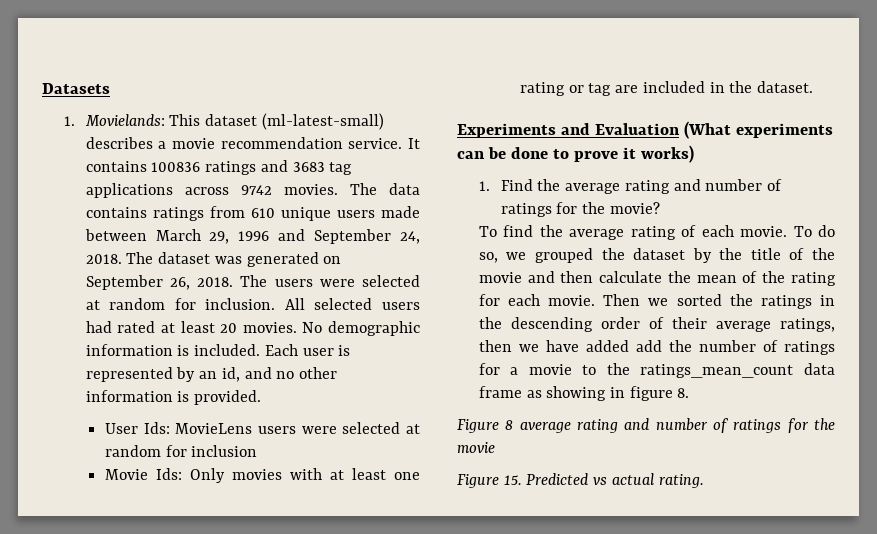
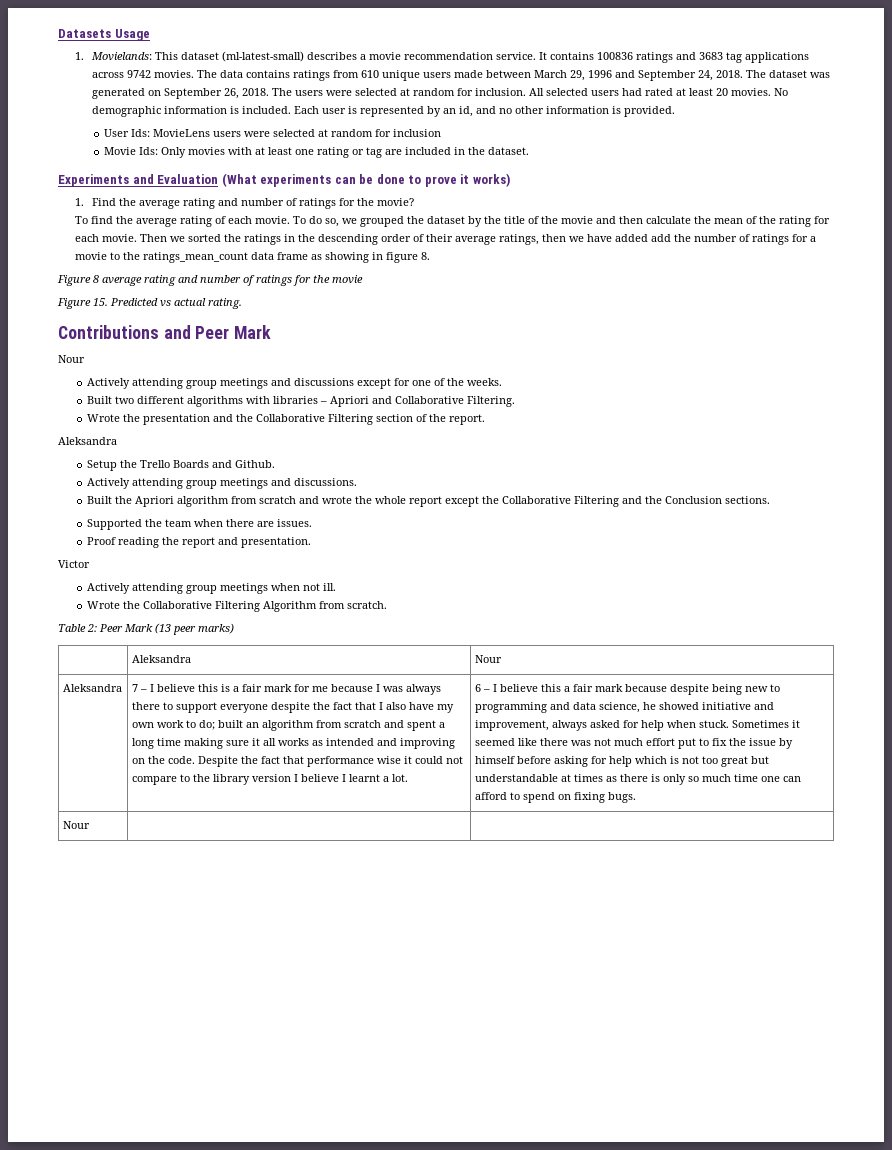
(110, 88) none -> [114,29,150,41] Usage
(704, 481) none -> [58,325,272,339] [58,355,85,363] [87,378,503,389] [87,396,516,407] [87,414,486,425] [58,437,117,445] [87,460,276,471] [87,478,358,489] [87,496,771,507] [87,519,313,530] [87,537,312,548] [58,560,90,568] [87,583,337,594] [87,601,388,612] [58,623,234,635] [131,655,191,663] [474,655,502,663] [62,684,122,692] [131,684,441,695] [131,702,454,713] [131,720,445,731] [131,738,455,749] [131,756,463,767] [131,774,408,785] [474,684,780,695] [474,702,774,713] [474,720,800,731] [474,738,793,749] [474,756,769,767] [474,774,801,785] [474,792,636,803] [62,821,90,829] // Contributions and Peer Mark // Nour // Actively attending group meetings and discussions except for one of the weeks. // Built two different algorithms with libraries – Apriori and Collaborative Filtering. // Wrote the presentation and the Collaborative Filtering section of the report. // Aleksandra // Setup the Trello Boards and Github. // Actively attending group meetings and discussions. // Built the Apriori algorithm from scratch and wrote the whole report except the Collaborative Filtering and the Conclusion sections. // Supported the team when there are issues. // Proof reading the report and presentation. // Victor // Actively attending group meetings when not ill. // Wrote the Collaborative Filtering Algorithm from scratch. // Table 2: Peer Mark (13 peer marks) // | Aleksandra | Nour // Aleksandra | 7 – I believe this is a fair mark for me because I was always there to support everyone despite the fact that I also have my own work to do; built an algorithm from scratch and spent a long time making sure it all works as intended and improving on the code. Despite the fact that performance wise it could not compare to the library version I believe I learnt a lot. | 6 – I believe this a fair mark because despite being new to programming and data science, he showed initiative and improvement, always asked for help when stuck. Sometimes it seemed like there was not much effort put to fix the issue by himself before asking for help which is not too great but understandable at times as there is only so much time one can afford to spend on fixing bugs. // Nour | |

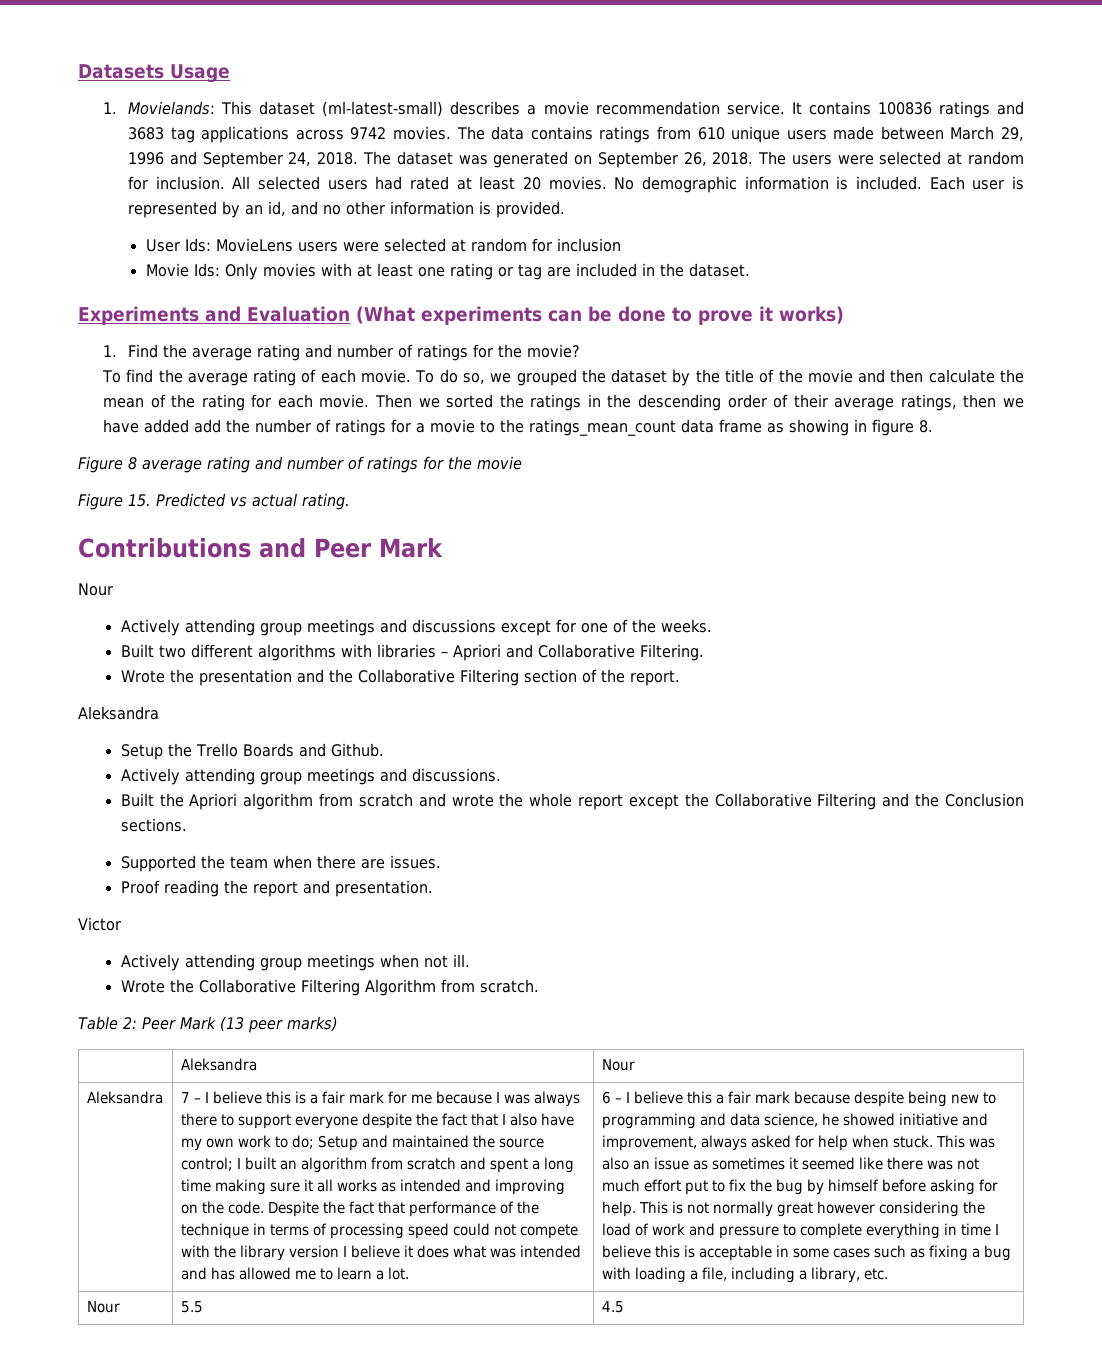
(215, 725) none -> [317,1135,544,1151] [180,1157,241,1171] Setup and maintained the source control; I
[376,756,463,764] [131,774,190,785] wise it could not compare to -> [499,1201,539,1214] [180,1223,578,1239] [180,1245,210,1257] of the technique in terms of processing speed could not compete with
[341,774,380,782] I learnt -> [403,1245,581,1258] [180,1267,372,1280] it does what was intended and has allowed me to learn
[731,720,789,728] Sometimes -> [935,1135,995,1148] [601,1157,785,1170] This was also an issue as sometimes
[748,738,776,746] issue -> [775,1179,803,1195] bug
[608,756,769,767] [474,774,801,785] [474,792,636,803] help which is not too great but understandable at times as there is only so much time one can afford to spend on fixing bugs. -> [601,1201,985,1217] [601,1223,999,1239] [601,1245,1011,1261] [601,1267,888,1283] help. This is not normally great however considering the load of work and pressure to complete everything in time I believe this is acceptable in some cases such as fixing a bug with loading a file, including a library, etc.
(90, 825) | -> [180,1301,203,1313] [601,1301,624,1313] 5.5 | 4.5

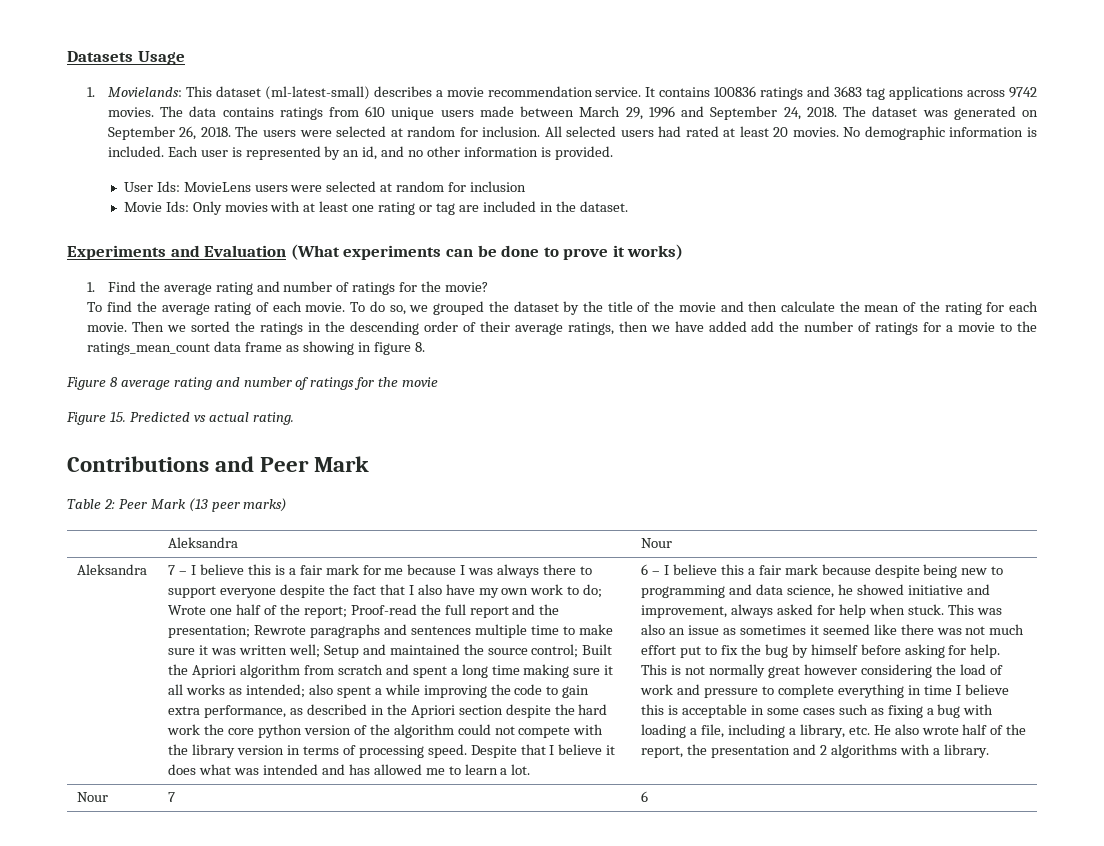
[78,583,113,596] [120,619,712,636] [120,644,704,661] [120,669,680,686] [78,706,159,720] [120,743,384,760] [120,768,501,785] [120,793,1024,810] [120,818,187,832] [120,855,441,872] [120,880,433,897] [78,917,121,931] [120,954,470,971] [120,979,539,996] // Nour // Actively attending group meetings and discussions except for one of the weeks. // Built two different algorithms with libraries – Apriori and Collaborative Filtering. // Wrote the presentation and the Collaborative Filtering section of the report. // Aleksandra // Setup the Trello Boards and Github. // Actively attending group meetings and discussions. // Built the Apriori algorithm from scratch and wrote the whole report except the Collaborative Filtering and the Conclusion sections. // Supported the team when there are issues. // Proof reading the report and presentation. // Victor // Actively attending group meetings when not ill. // Wrote the Collaborative Filtering Algorithm from scratch. -> (370, 464) none
(314, 1142) none -> [168,604,560,618] [168,624,613,638] [168,644,320,658] Wrote one half of the report; Proof-read the full report and the presentation; Rewrote paragraphs and sentences multiple time to make sure it was written well;
[236,1157,297,1170] I built an -> [582,644,613,655] [168,664,237,678] Built the Apriori
[399,1179,565,1195] [180,1201,539,1217] [180,1223,449,1239] intended and improving on the code. Despite the fact that performance of the technique in terms of processing speed -> [246,684,590,698] [168,704,608,718] [167,724,454,738] intended; also spent a while improving the code to gain extra performance, as described in the Apriori section despite the hard work the core python version of the algorithm
(339, 1251) none -> [287,744,546,758] in terms of processing speed. Despite that
(888, 1274) none -> [873,724,1027,735] [641,744,989,758] He also wrote half of the report, the presentation and 2 algorithms with a library.
[180,1301,203,1313] [601,1301,624,1313] 5.5 | 4.5 -> [168,792,176,802] [641,791,649,802] 7 | 6

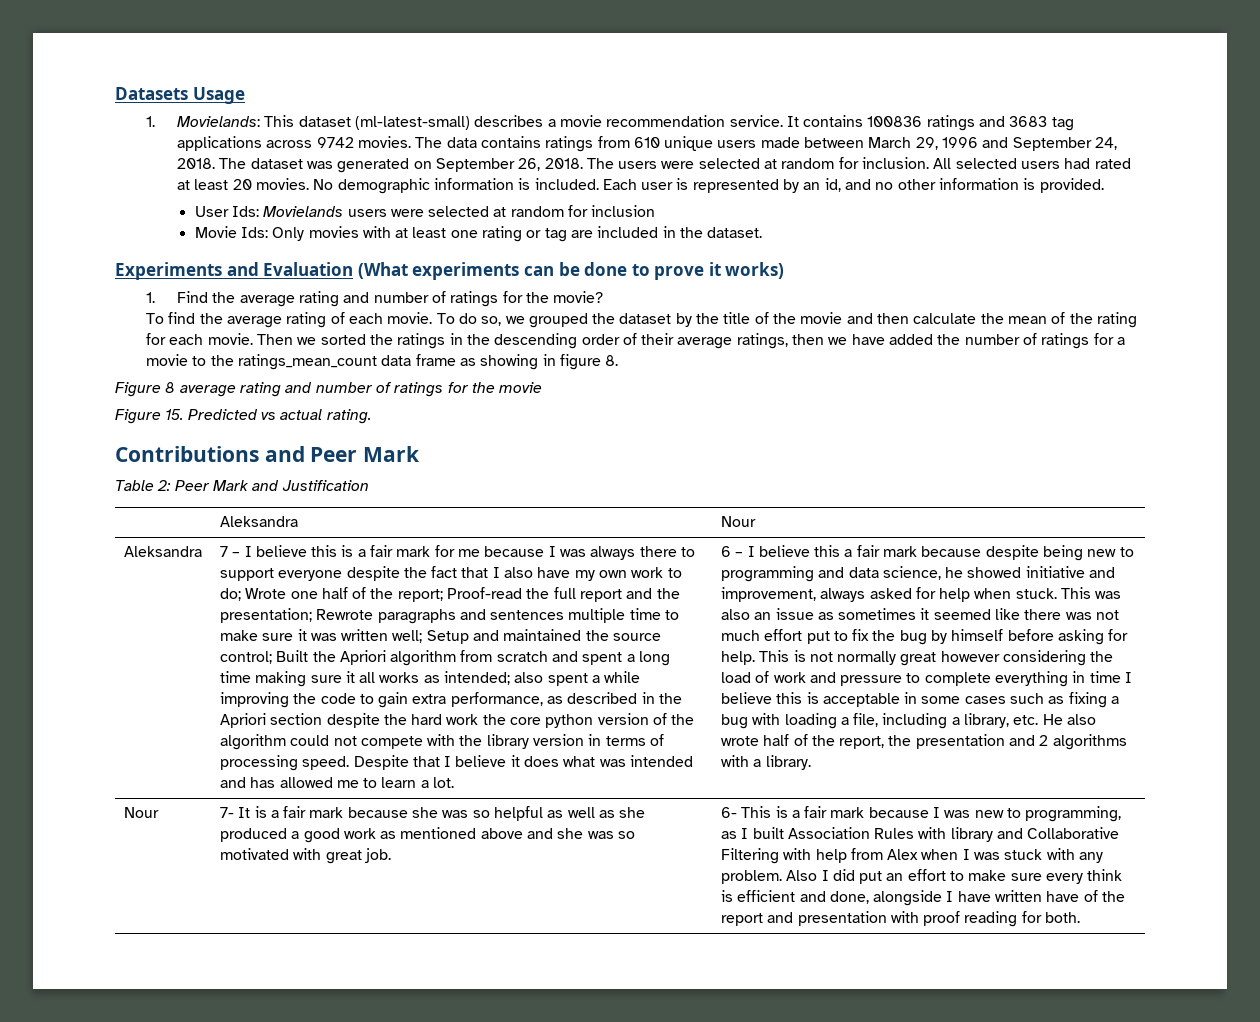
[183,182,251,192] MovieLens -> [263,206,344,217] Movielands
[751,321,775,332] add -> (934, 339) none
[188,498,288,512] (13 peer marks) -> [252,480,369,491] and Justification
[168,792,176,802] [641,791,649,802] 7 | 6 -> [219,806,646,821] [219,827,636,843] [219,848,391,864] [720,806,1122,822] [720,827,1120,842] [720,848,1104,864] [720,869,1123,884] [720,890,1126,906] [720,911,1081,927] 7- It is a fair mark because she was so helpful as well as she produced a good work as mentioned above and she was so motivated with great job. | 6- This is a fair mark because I was new to programming, as I built Association Rules with library and Collaborative Filtering with help from Alex when I was stuck with any problem. Also I did put an effort to make sure every think is efficient and done, alongside I have written have of the report and presentation with proof reading for both.

